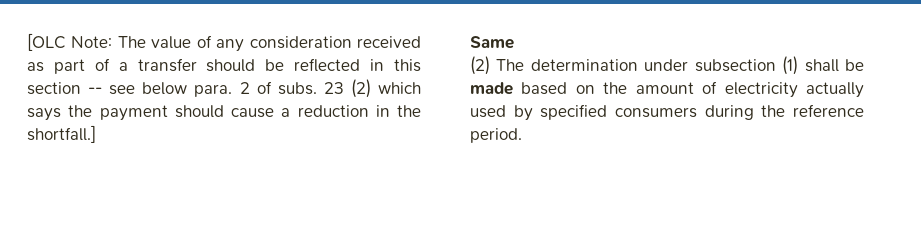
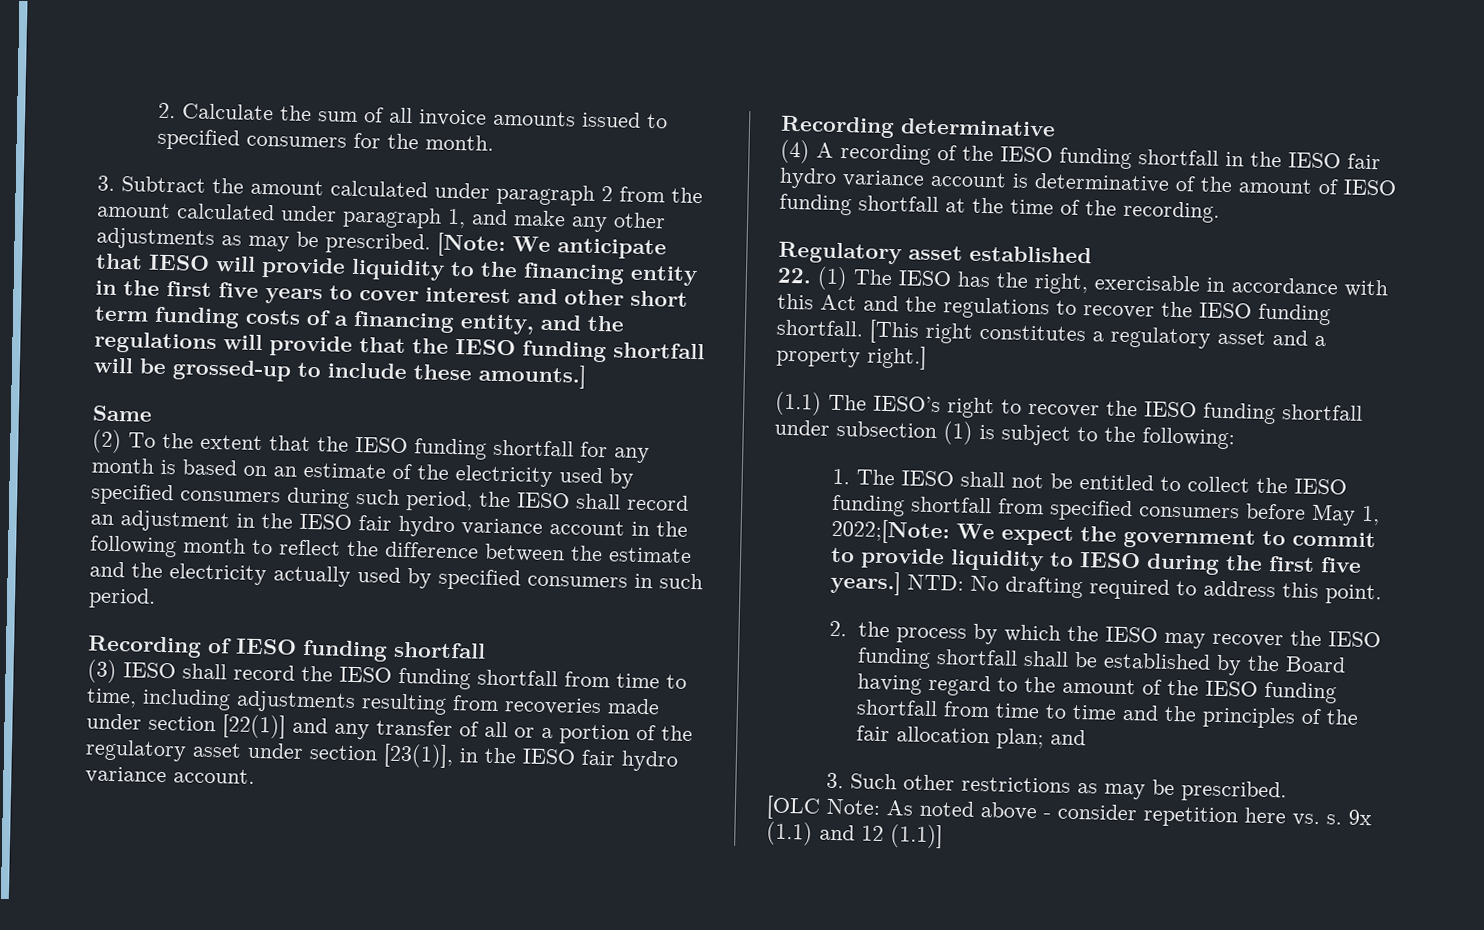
[27,33,421,52] [27,58,422,74] [27,79,421,98] [27,105,421,121] [27,125,96,143] [470,36,514,49] [470,56,864,75] [470,81,718,95] [OLC Note: The value of any consideration received as part of a transfer should be reflected in this section -- see below para. 2 of subs. 23 (2) which says the payment should cause a reduction in the shortfall.] // Same // (2) The determination under subsection (1) shall be made based on the amount of -> [157,102,668,129] [156,128,494,151] [97,175,703,206] [97,202,666,233] [96,227,667,260] [95,253,698,287] [95,280,688,307] [94,306,625,335] [94,331,705,363] [93,357,587,389] [92,405,153,422] [92,429,650,464] [91,457,634,489] [91,483,689,512] [90,510,688,538] [89,535,692,563] [89,561,163,578] 2. Calculate the sum of all invoice amounts issued to specified consumers for the month. // 3. Subtract the amount calculated under paragraph 2 from the amount calculated under paragraph 1, and make any other adjustments as may be prescribed. [Note: We anticipate that IESO will provide liquidity to the financing entity in the first five years to cover interest and other short term funding costs of a financing entity, and the regulations will provide that the IESO funding shortfall will be grossed-up to include these amounts.] // Same // (2) To the extent that the IESO funding shortfall for any month is based on an estimate of the electricity used by specified consumers during such period, the IESO shall record an adjustment in the IESO fair hydro variance account in the following month to reflect the difference between the estimate and the
[704,104,864,120] [470,128,522,143] during the reference period. -> [634,573,703,590] [88,587,156,609] [87,635,486,662] [87,659,687,690] [86,688,660,716] [86,713,693,745] [85,739,679,772] [85,766,255,785] [780,115,1056,139] [780,139,1381,170] [779,167,1397,196] [779,193,1220,223] [778,241,1092,265] [777,266,1388,298] [777,293,1331,326] [776,319,1326,349] [776,345,927,370] [775,391,1363,425] [774,419,1235,450] [831,468,1347,495] [830,494,1380,526] [830,518,1376,550] [830,547,1362,575] [829,570,1382,605] [828,620,1382,649] [857,647,1347,676] [857,673,1338,704] [856,699,1360,729] [856,725,1087,750] [825,772,1287,803] [766,795,1372,828] [766,821,943,849] in such period. // Recording of IESO funding shortfall // (3) IESO shall record the IESO funding shortfall from time to time, including adjustments resulting from recoveries made under section [22(1)] and any transfer of all or a portion of the regulatory asset under section [23(1)], in the IESO fair hydro variance account. // Recording determinative // (4) A recording of the IESO funding shortfall in the IESO fair hydro variance account is determinative of the amount of IESO funding shortfall at the time of the recording. // Regulatory asset established // 22. (1) The IESO has the right, exercisable in accordance with this Act and the regulations to recover the IESO funding shortfall. [This right constitutes a regulatory asset and a property right.] // (1.1) The IESO’s right to recover the IESO funding shortfall under subsection (1) is subject to the following: // 1. The IESO shall not be entitled to collect the IESO funding shortfall from specified consumers before May 1, 2022;[Note: We expect the government to commit to provide liquidity to IESO during the first five years.] NTD: No drafting required to address this point. // 2. the process by which the IESO may recover the IESO funding shortfall shall be established by the Board having regard to the amount of the IESO funding shortfall from time to time and the principles of the fair allocation plan; and // 3. Such other restrictions as may be prescribed. // [OLC Note: As noted above - consider repetition here vs. s. 9x (1.1) and 12 (1.1)]

